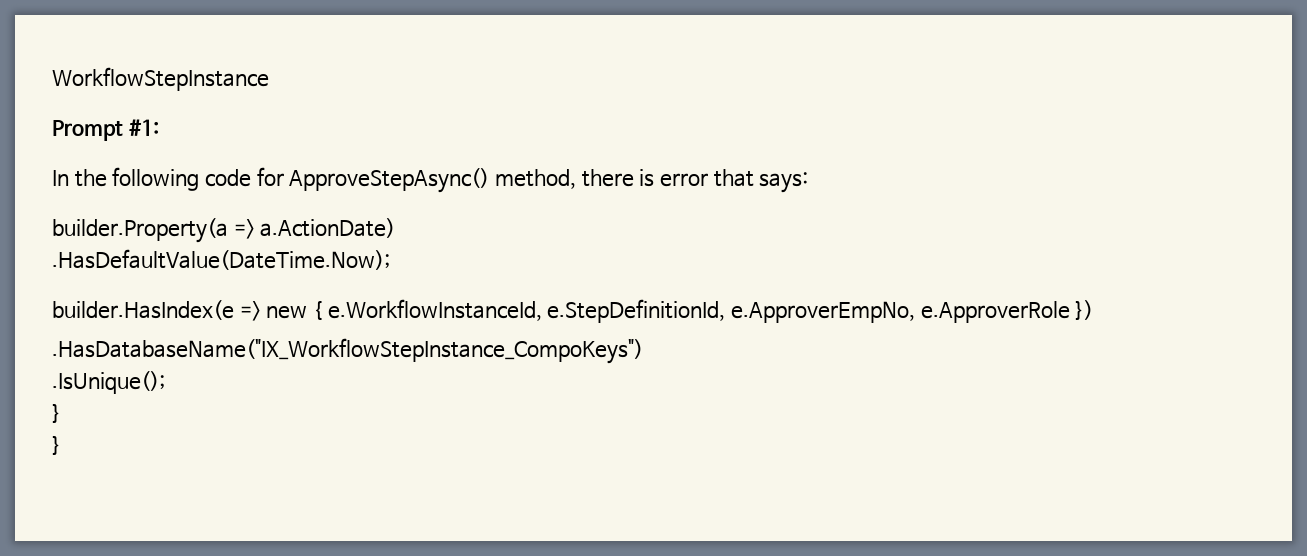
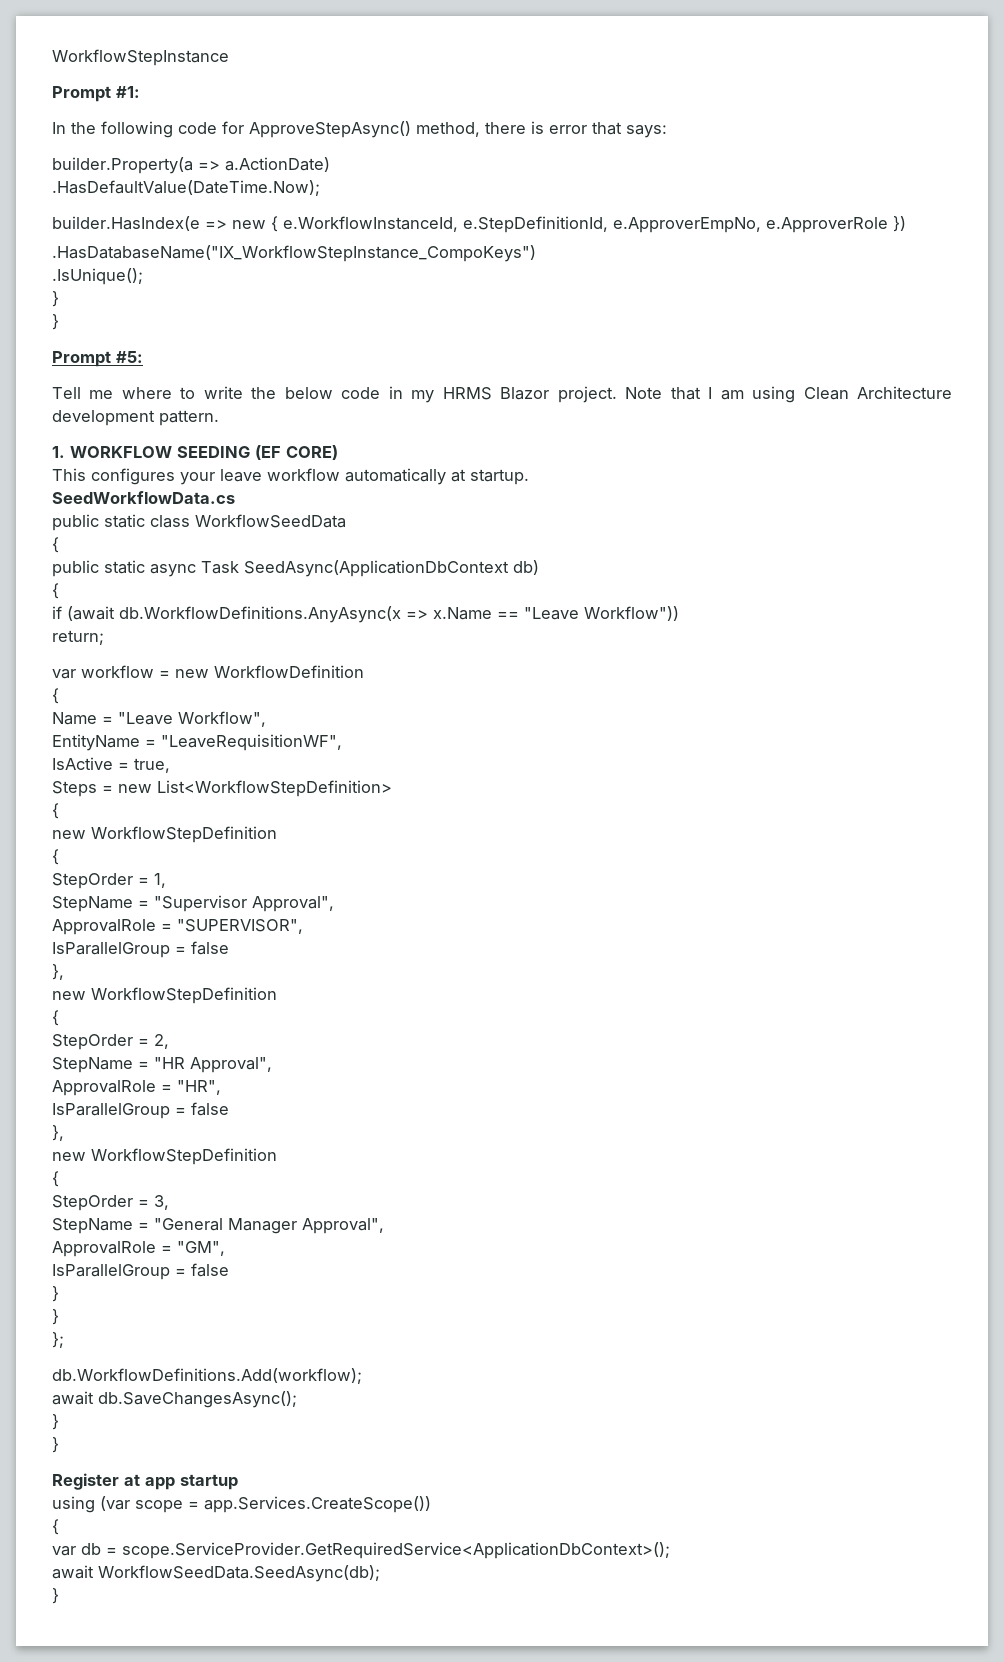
(61, 445) none -> [52,351,143,367] [52,386,953,403] [52,410,219,426] [52,445,338,460] [52,468,529,485] [52,491,235,504] [52,514,346,531] [52,537,59,553] [52,560,539,577] [52,583,59,599] [52,606,679,623] [52,630,104,645] [52,665,364,679] [52,688,59,704] [52,711,266,727] [52,734,342,751] [52,757,170,773] [52,780,392,797] [52,803,59,819] [52,826,277,843] [52,849,59,865] [52,873,166,889] [52,895,334,912] [52,919,303,935] [52,941,229,958] [52,964,64,980] [52,987,277,1004] [52,1010,59,1026] [52,1034,169,1050] [52,1057,272,1073] [52,1080,221,1096] [52,1102,229,1119] [52,1125,64,1141] [52,1148,277,1165] [52,1171,59,1187] [52,1195,169,1211] [52,1218,384,1234] [52,1241,225,1257] [52,1263,229,1280] [52,1286,59,1302] [52,1309,59,1325] [52,1332,64,1348] [52,1368,362,1384] [52,1391,297,1408] [52,1414,59,1430] [52,1437,59,1453] [52,1473,238,1490] [52,1496,431,1513] [52,1519,59,1535] [52,1542,670,1559] [52,1565,380,1582] [52,1588,59,1604] // Prompt #5: // Tell me where to write the below code in my HRMS Blazor project. Note that I am using Clean Architecture development pattern. // 1. WORKFLOW SEEDING (EF CORE) // This configures your leave workflow automatically at startup. // SeedWorkflowData.cs // public static class WorkflowSeedData // { // public static async Task SeedAsync(ApplicationDbContext db) // { // if (await db.WorkflowDefinitions.AnyAsync(x => x.Name == "Leave Workflow")) // return; // var workflow = new WorkflowDefinition // { // Name = "Leave Workflow", // EntityName = "LeaveRequisitionWF", // IsActive = true, // Steps = new List<WorkflowStepDefinition> // { // new WorkflowStepDefinition // { // StepOrder = 1, // StepName = "Supervisor Approval", // ApprovalRole = "SUPERVISOR", // IsParallelGroup = false // }, // new WorkflowStepDefinition // { // StepOrder = 2, // StepName = "HR Approval", // ApprovalRole = "HR", // IsParallelGroup = false // }, // new WorkflowStepDefinition // { // StepOrder = 3, // StepName = "General Manager Approval", // ApprovalRole = "GM", // IsParallelGroup = false // } // } // }; // db.WorkflowDefinitions.Add(workflow); // await db.SaveChangesAsync(); // } // } // Register at app startup // using (var scope = app.Services.CreateScope()) // { // var db = scope.ServiceProvider.GetRequiredService<ApplicationDbContext>(); // await WorkflowSeedData.SeedAsync(db); // }

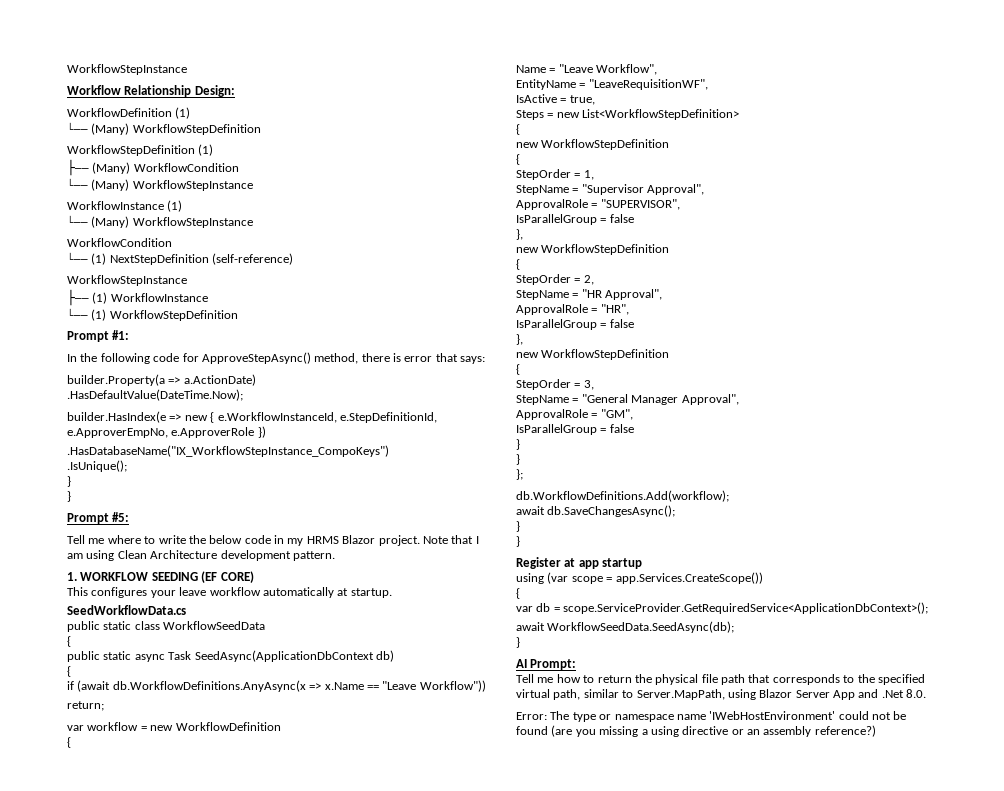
[52,49,229,66] WorkflowStepInstance -> [67,64,187,75] [67,85,235,97] [67,107,191,119] [67,122,261,135] [67,144,214,156] [67,159,239,176] [67,178,253,191] [67,200,183,212] [67,215,253,228] [67,238,172,247] [67,252,294,265] [67,275,187,286] [67,289,208,306] [67,308,238,321] WorkflowStepInstance // Workflow Relationship Design: // WorkflowDefinition (1) // └── (Many) WorkflowStepDefinition // WorkflowStepDefinition (1) // ├── (Many) WorkflowCondition // └── (Many) WorkflowStepInstance // WorkflowInstance (1) // └── (Many) WorkflowStepInstance // WorkflowCondition // └── (1) NextStepDefinition (self-reference) // WorkflowStepInstance // ├── (1) WorkflowInstance // └── (1) WorkflowStepDefinition
(59, 1596) none -> [516,659,577,670] [516,674,925,685] [516,689,927,700] [516,711,907,722] [516,725,876,737] // AI Prompt: // Tell me how to return the physical file path that corresponds to the specified virtual path, similar to Server.MapPath, using Blazor Server App and .Net 8.0. // Error: The type or namespace name 'IWebHostEnvironment' could not be found (are you missing a using directive or an assembly reference?)

